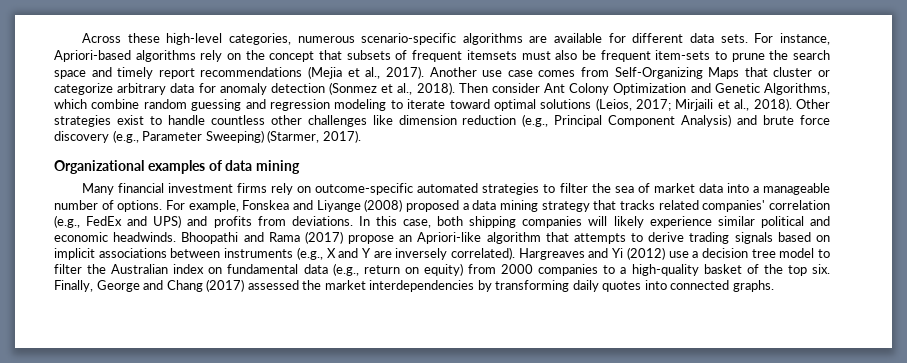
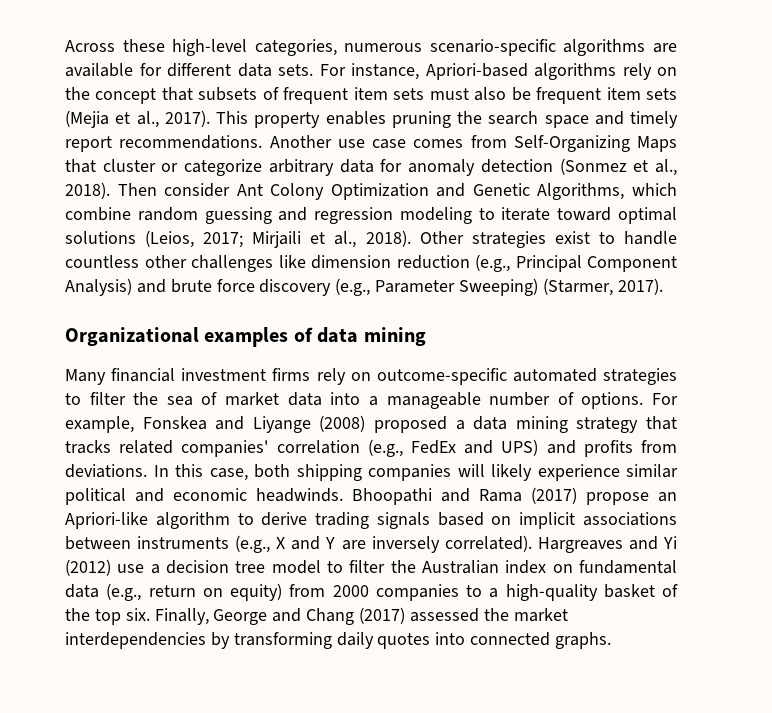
[466,50,517,60] itemsets -> [353,87,425,100] item sets
[655,50,765,62] item-sets to prune -> [606,87,677,100] [65,110,451,128] item sets (Mejia et al., 2017). This property enables pruning
[200,66,424,79] recommendations (Mejia et al., 2017). -> [119,135,263,149] recommendations.
[545,232,626,244] that attempts -> (230, 520) none

